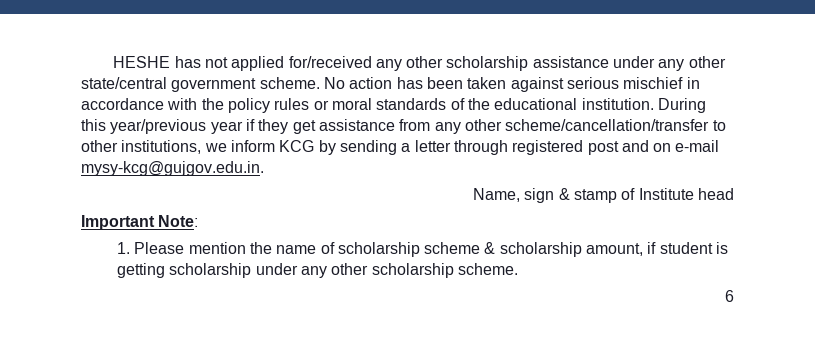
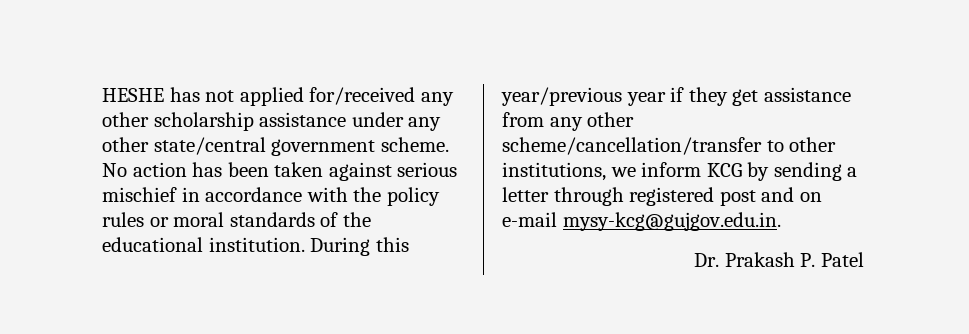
[473,188,735,203] [81,215,199,230] [116,242,729,257] [116,263,518,278] [725,290,734,302] Name, sign & stamp of Institute head // Important Note: // 1. Please mention the name of scholarship scheme & scholarship amount, if student is getting scholarship under any other scholarship scheme. // 6 -> [694,252,864,267] Dr. Prakash P. Patel

